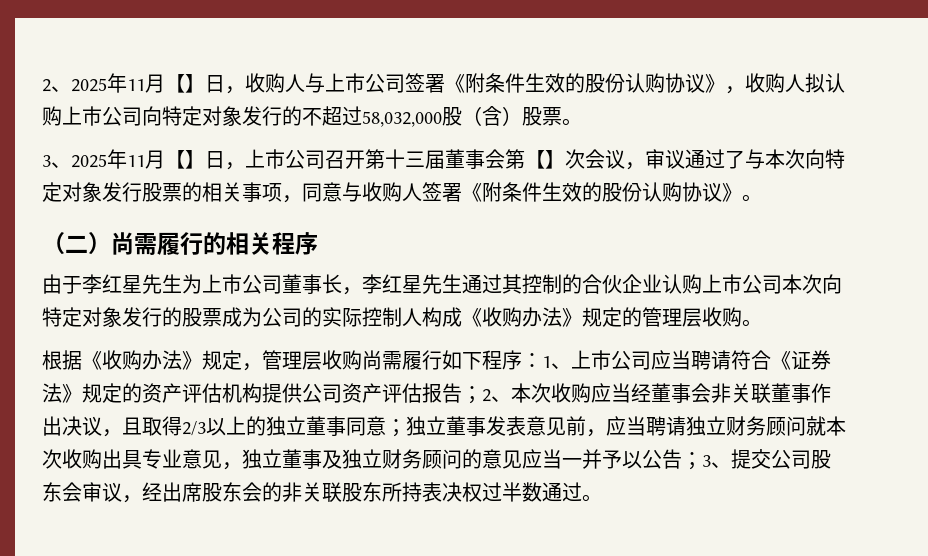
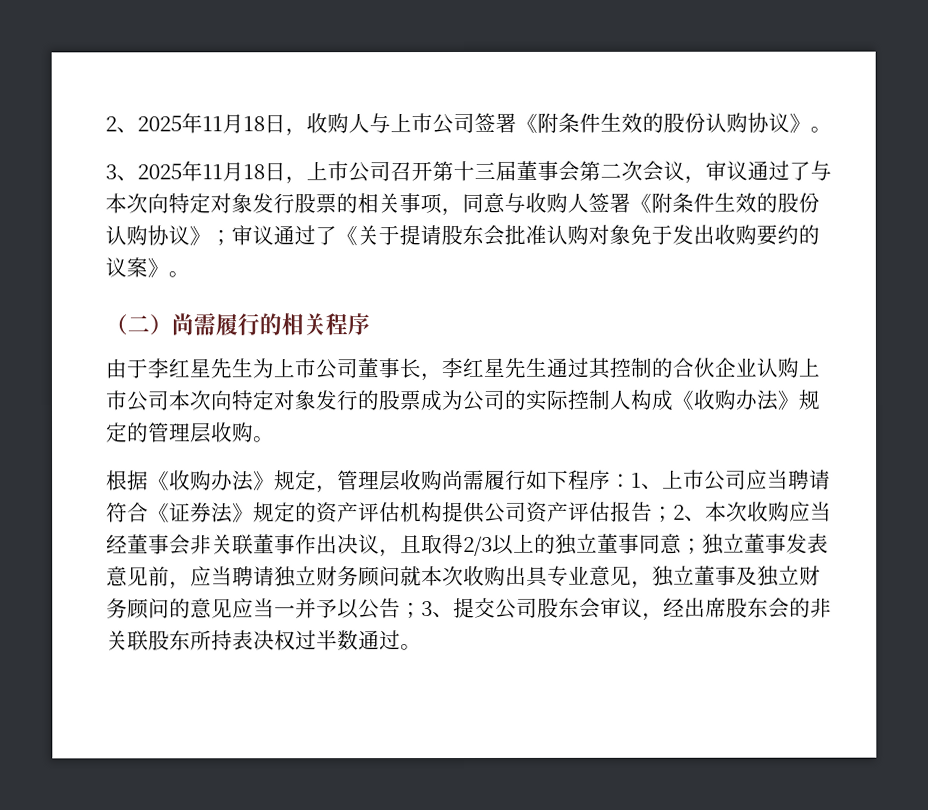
[165,74,205,93] 【】 -> [243,116,265,132] 18
[725,73,845,94] [42,106,562,127] ，收购人拟认购上市公司向特定对象发行的不超过58,032,000股（含）股票 -> (811, 122) none
[165,150,205,169] 【】 -> [243,164,265,180] 18
[525,150,565,169] 【】 -> [600,162,622,179] 二
(742, 192) none -> [210,224,820,246] [105,257,169,278] ；审议通过了《关于提请股东会批准认购对象免于发出收购要约的议案》

